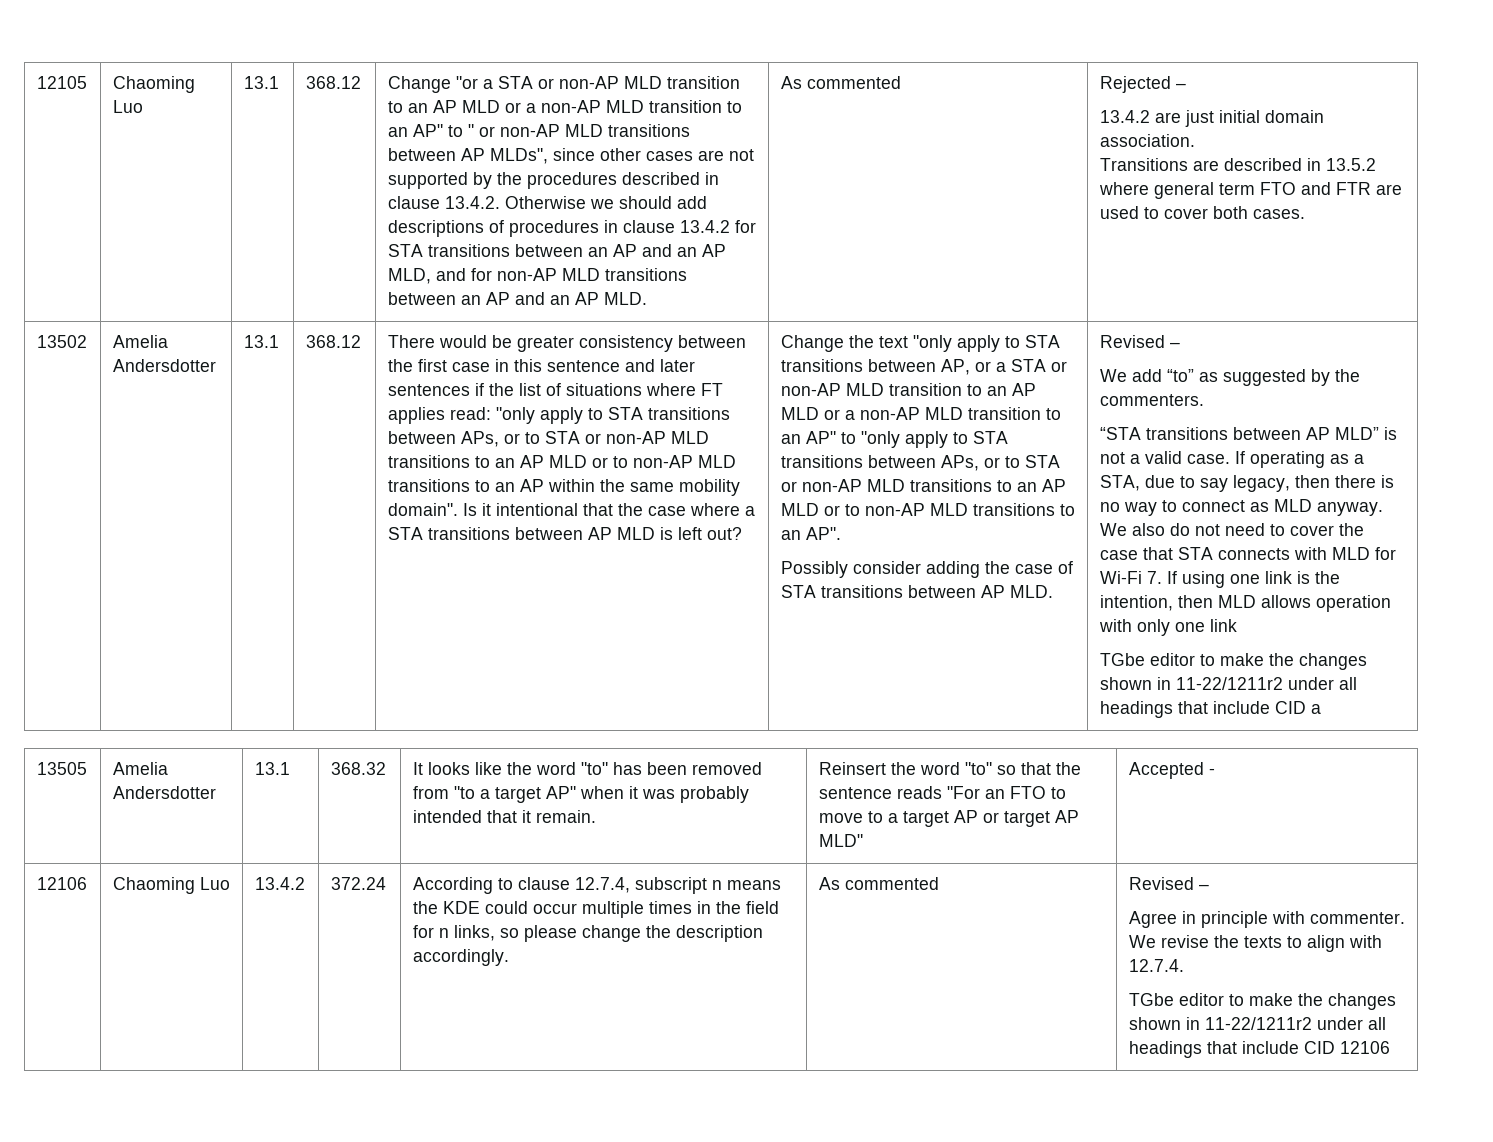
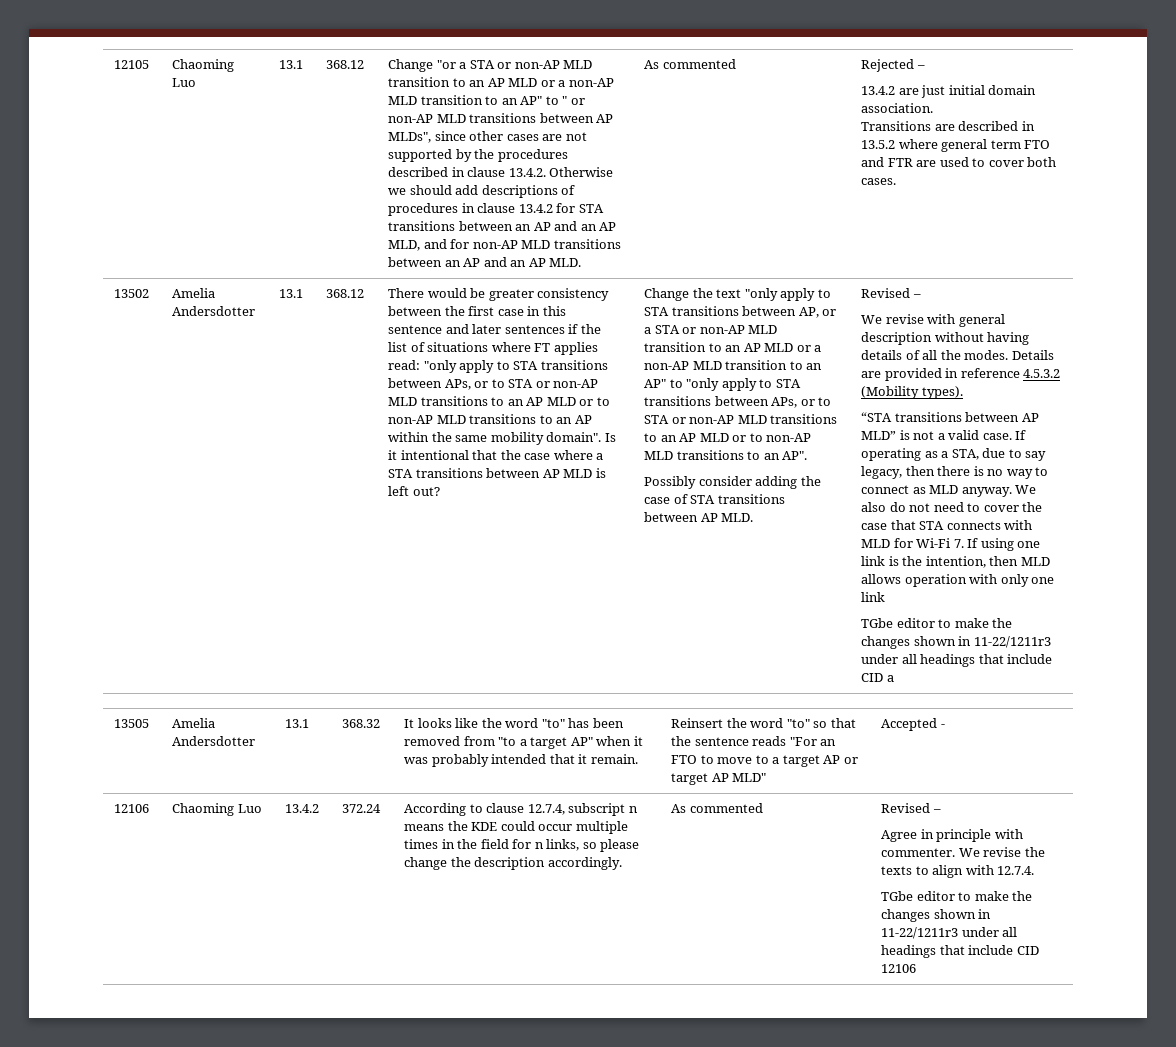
[1131,369,1360,386] [1099,394,1204,406] add “to” as suggested by the commenters. -> [885,314,1005,327] [861,332,1030,345] [861,350,1054,360] [861,368,1061,381] [861,386,963,399] revise with general description without having details of all the modes. Details are provided in reference 4.5.3.2 (Mobility types).
[1175,677,1283,690] 11-22/1211r2 -> [973,636,1051,648] 11-22/1211r3
[1204,1017,1312,1030] 11-22/1211r2 -> [881,927,959,939] 11-22/1211r3

